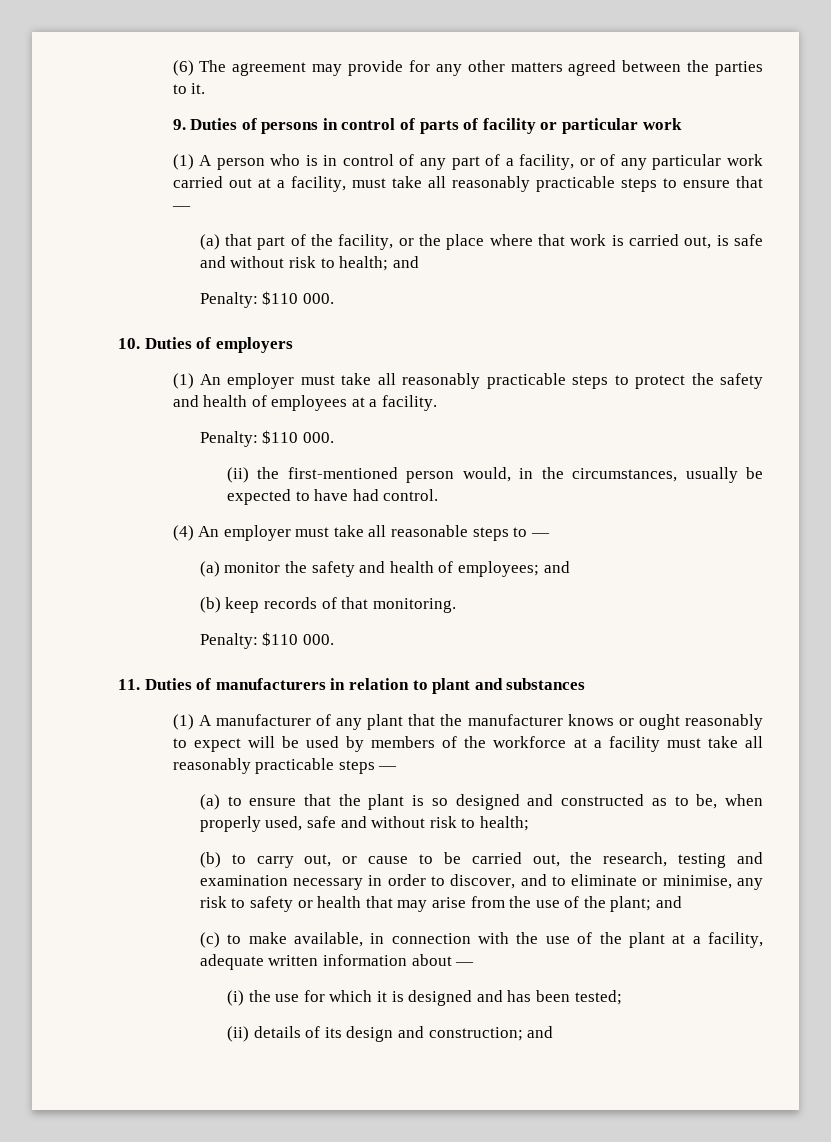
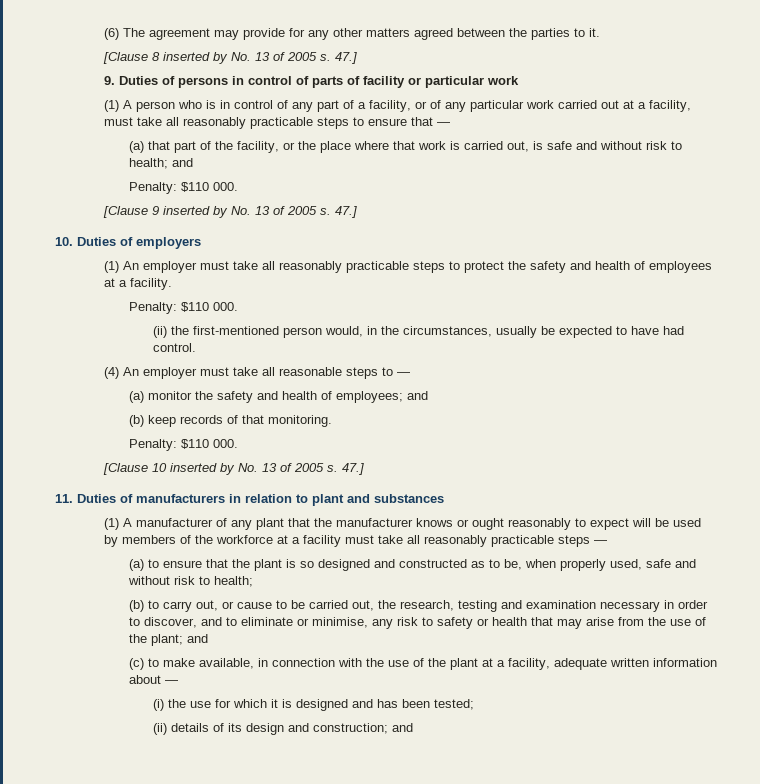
(206, 88) none -> [103,52,358,64] // [Clause 8 inserted by No. 13 of 2005 s. 47.]
(334, 298) none -> [103,206,358,218] // [Clause 9 inserted by No. 13 of 2005 s. 47.]
(334, 639) none -> [103,463,365,475] // [Clause 10 inserted by No. 13 of 2005 s. 47.]

